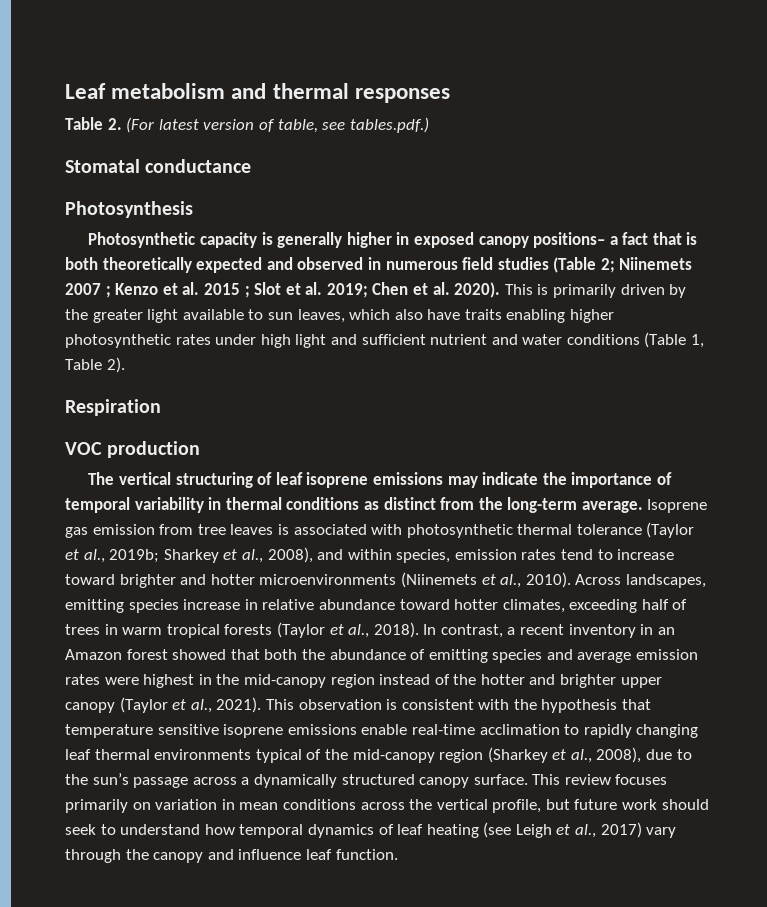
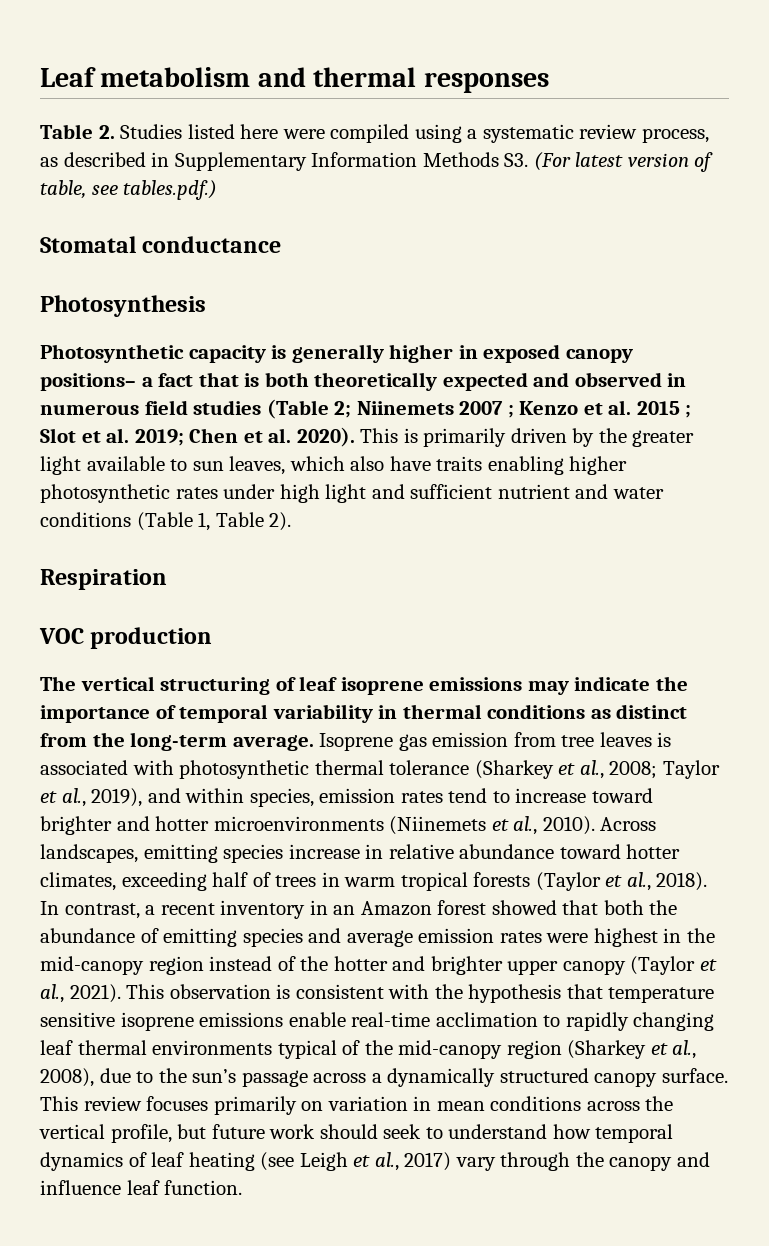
(122, 124) none -> [120,124,709,143] [40,152,529,171] Studies listed here were compiled using a systematic review process, as described in Supplementary Information Methods S3.
[646,522,695,538] [65,547,313,563] (Taylor et al., 2019b; Sharkey et al., 2008), -> [474,760,720,779] [40,788,143,807] (Sharkey et al., 2008; Taylor et al., 2019),

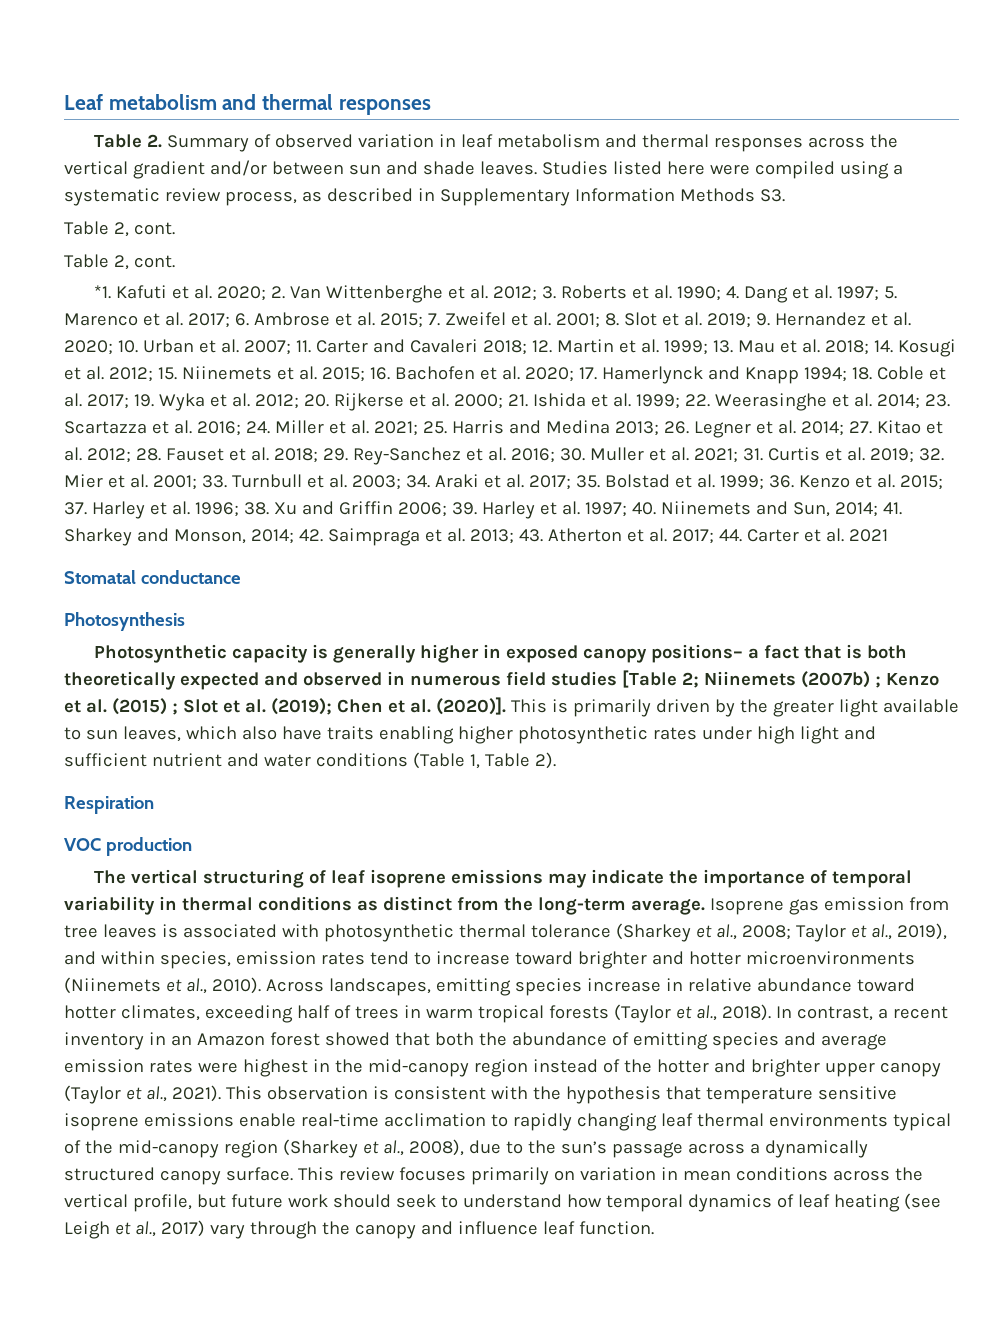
(115, 132) none -> [167,134,899,152] [64,160,537,179] Summary of observed variation in leaf metabolism and thermal responses across the vertical gradient and/or between sun and shade leaves.
[533,152,714,172] [40,180,218,200] (For latest version of table, see tables.pdf.) -> [64,221,175,237] [64,254,175,270] [94,285,898,303] [64,312,911,328] [64,339,956,357] [64,366,946,384] [64,393,950,411] [64,420,943,438] [64,447,944,465] [64,474,943,490] [64,501,902,519] [64,528,888,546] // Table 2, cont. // Table 2, cont. // *1. Kafuti et al. 2020; 2. Van Wittenberghe et al. 2012; 3. Roberts et al. 1990; 4. Dang et al. 1997; 5. Marenco et al. 2017; 6. Ambrose et al. 2015; 7. Zweifel et al. 2001; 8. Slot et al. 2019; 9. Hernandez et al. 2020; 10. Urban et al. 2007; 11. Carter and Cavaleri 2018; 12. Martin et al. 1999; 13. Mau et al. 2018; 14. Kosugi et al. 2012; 15. Niinemets et al. 2015; 16. Bachofen et al. 2020; 17. Hamerlynck and Knapp 1994; 18. Coble et al. 2017; 19. Wyka et al. 2012; 20. Rijkerse et al. 2000; 21. Ishida et al. 1999; 22. Weerasinghe et al. 2014; 23. Scartazza et al. 2016; 24. Miller et al. 2021; 25. Harris and Medina 2013; 26. Legner et al. 2014; 27. Kitao et al. 2012; 28. Fauset et al. 2018; 29. Rey-Sanchez et al. 2016; 30. Muller et al. 2021; 31. Curtis et al. 2019; 32. Mier et al. 2001; 33. Turnbull et al. 2003; 34. Araki et al. 2017; 35. Bolstad et al. 1999; 36. Kenzo et al. 2015; 37. Harley et al. 1996; 38. Xu and Griffin 2006; 39. Harley et al. 1997; 40. Niinemets and Sun, 2014; 41. Sharkey and Monson, 2014; 42. Saimpraga et al. 2013; 43. Atherton et al. 2017; 44. Carter et al. 2021
[266,399,329,419] (Table -> [621,670,677,688] [Table
[459,401,504,415] 2007 -> [800,671,870,688] (2007b)
[636,401,680,415] 2015 -> [111,698,167,715] (2015)
[134,429,184,446] 2019; -> [270,698,332,715] (2019);
[296,427,355,447] 2020). -> [435,697,506,715] (2020)].

